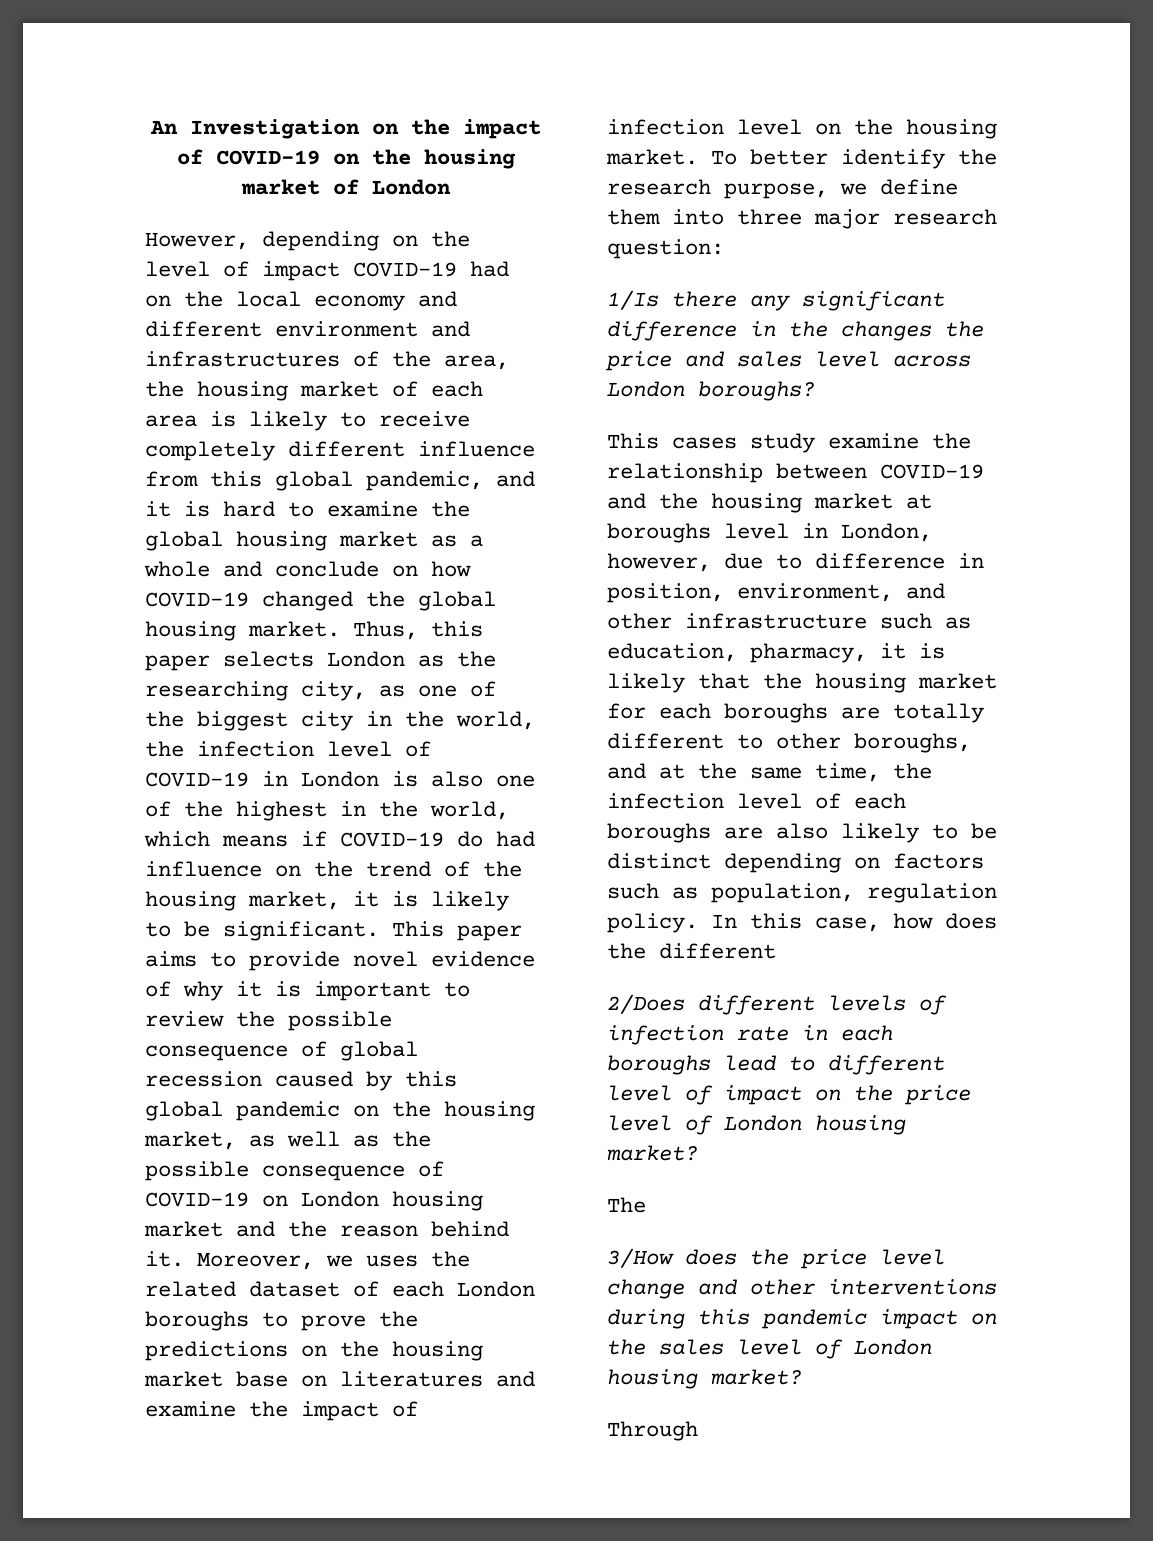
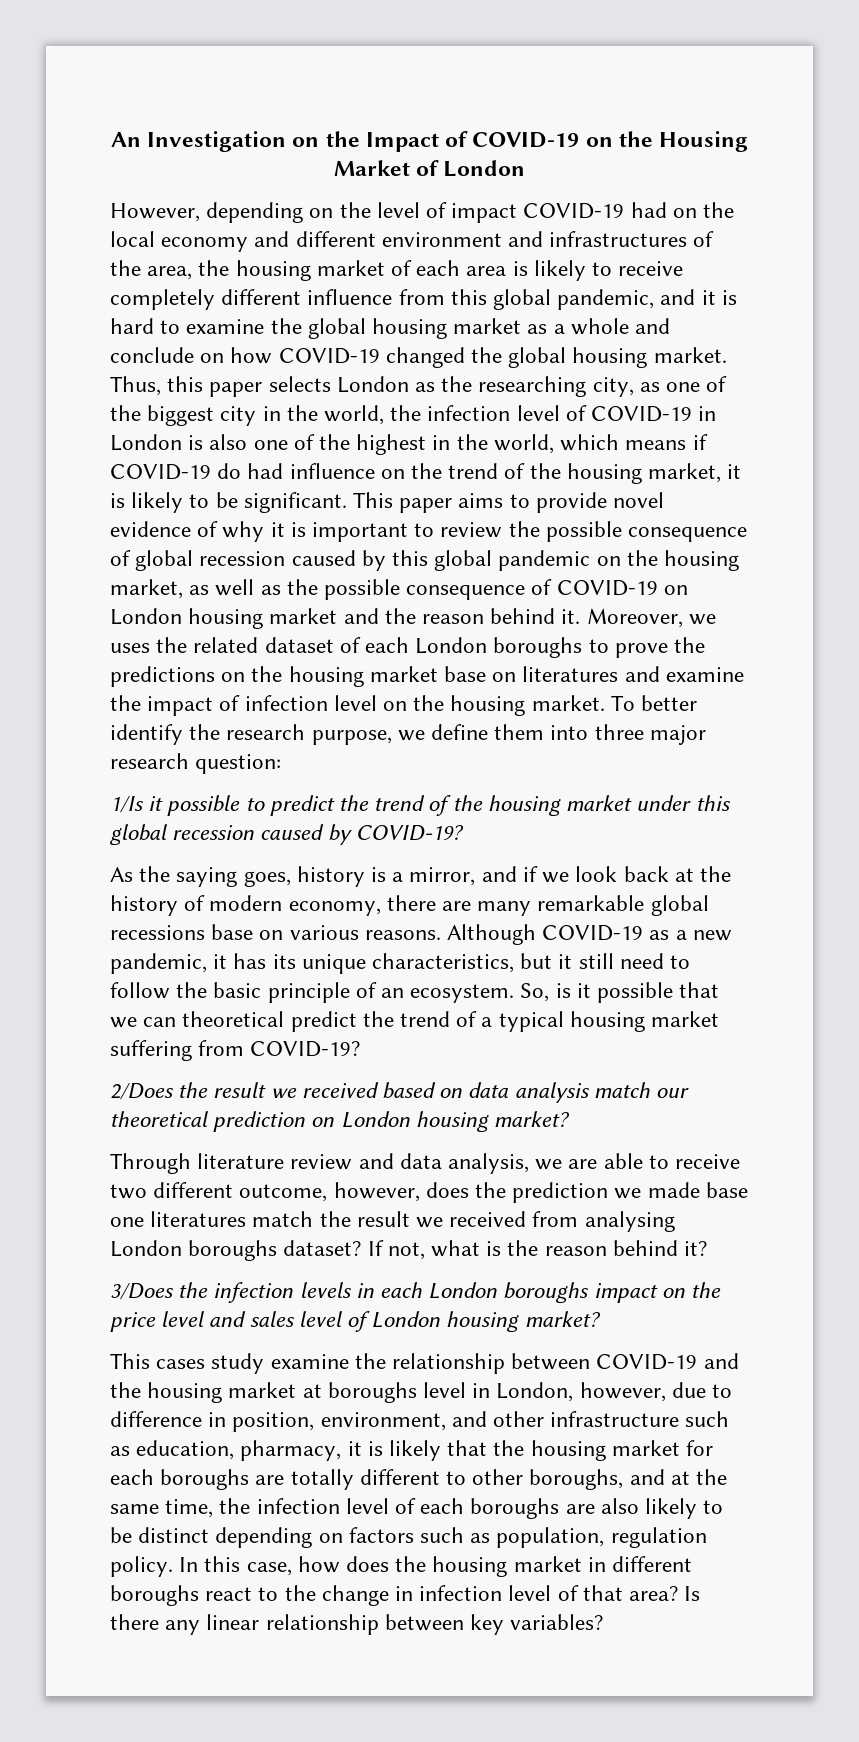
[462,119,541,139] impact -> [365,132,439,152] Impact
[423,149,516,169] [240,179,320,195] housing market -> [658,131,748,152] [333,160,410,176] Housing Market
[672,291,945,311] [607,321,984,341] [605,351,672,371] there any significant difference in the changes the price -> [148,795,731,816] [110,824,464,845] [110,866,731,887] [110,895,709,916] [110,924,732,945] [110,953,691,974] [110,982,720,1003] [110,1011,720,1032] [110,1040,361,1061] [110,1082,690,1103] [110,1111,571,1132] [110,1153,741,1174] [110,1182,748,1203] [110,1211,675,1232] [110,1240,708,1261] [110,1282,722,1303] [110,1311,206,1332] it possible to predict the trend of the housing market under this global recession caused by COVID-19? // As the saying goes, history is a mirror, and if we look back at the history of modern economy, there are many remarkable global recessions base on various reasons. Although COVID-19 as a new pandemic, it has its unique characteristics, but it still need to follow the basic principle of an ecosystem. So, is it possible that we can theoretical predict the trend of a typical housing market suffering from COVID-19? // 2/Does the result we received based on data analysis match our theoretical prediction on London housing market? // Through literature review and data analysis, we are able to receive two different outcome, however, does the prediction we made base one literatures match the result we received from analysing London boroughs dataset? If not, what is the reason behind it? // 3/Does the infection levels in each London boroughs impact on the price level
[893,355,971,367] [607,381,815,401] across London boroughs? -> [347,1311,601,1332] of London housing market?
[659,943,776,959] [607,994,947,1015] [607,1025,893,1045] [607,1055,945,1075] [607,1085,971,1105] [607,1115,906,1135] [607,1145,698,1161] [607,1197,646,1213] [607,1248,945,1269] [607,1279,997,1299] [607,1309,997,1329] [607,1339,932,1359] [607,1369,802,1389] [607,1421,698,1441] different // 2/Does different levels of infection rate in each boroughs lead to different level of impact on the price level of London housing market? // The // 3/How does the price level change and other interventions during this pandemic impact on the sales level of London housing market? // Through -> [432,1556,693,1577] [110,1585,701,1606] [110,1614,604,1635] housing market in different boroughs react to the change in infection level of that area? Is there any linear relationship between key variables?

